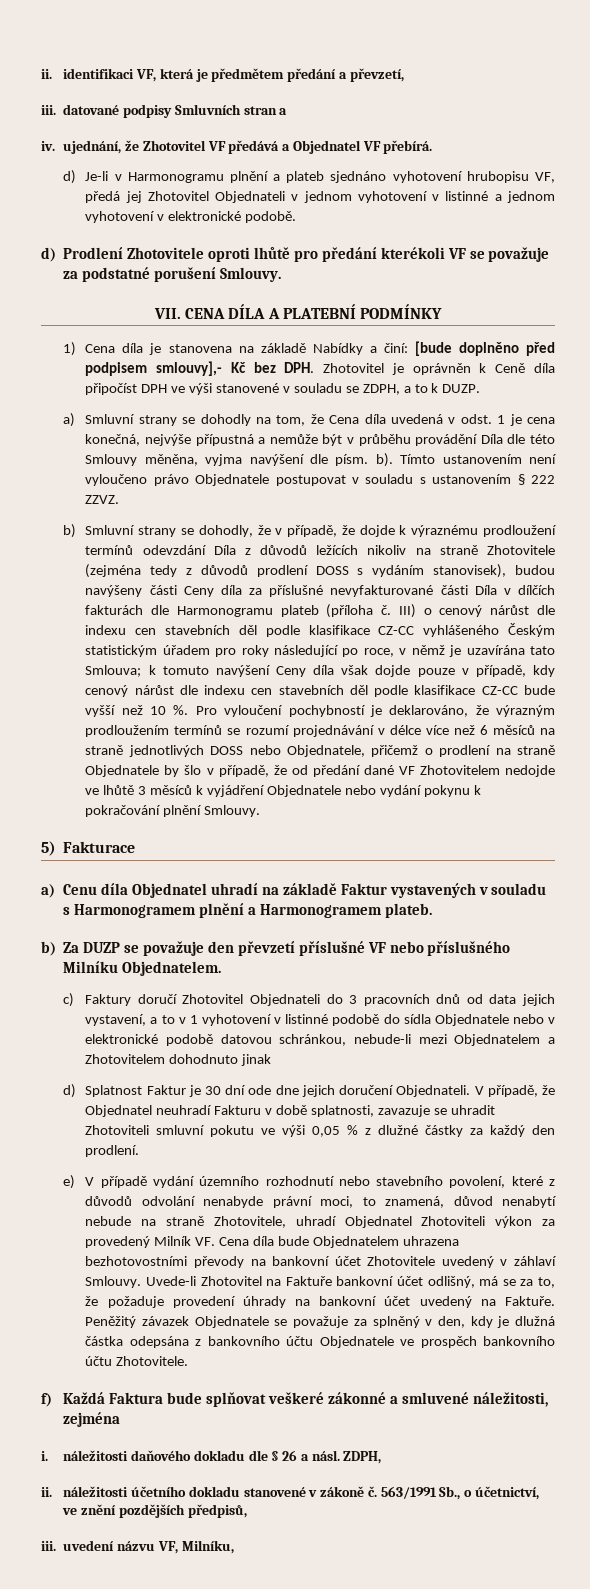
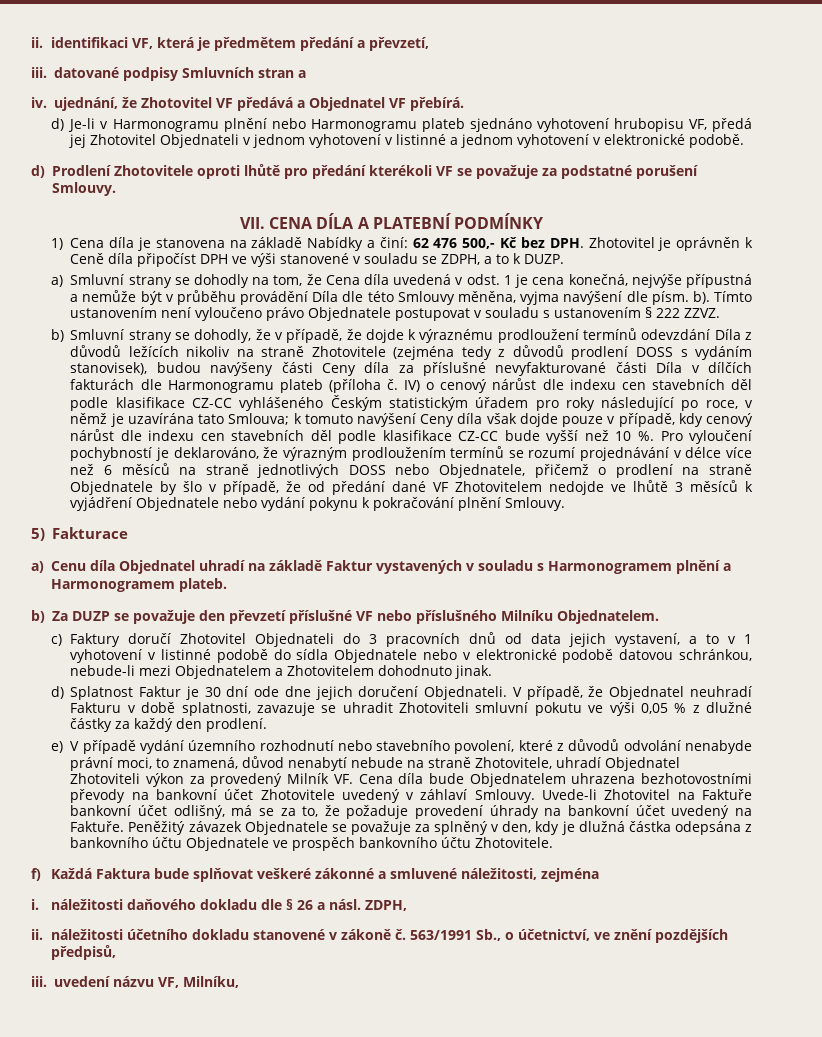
[273,174,281,181] a -> [271,118,417,132] nebo Harmonogramu
[414,341,556,356] [85,361,223,376] [bude doplněno před podpisem smlouvy],- -> [412,238,496,249] 62 476 500,-
[398,604,416,618] III) -> [404,380,421,392] IV)
[241,1054,272,1066] jinak -> [455,665,493,679] jinak.

